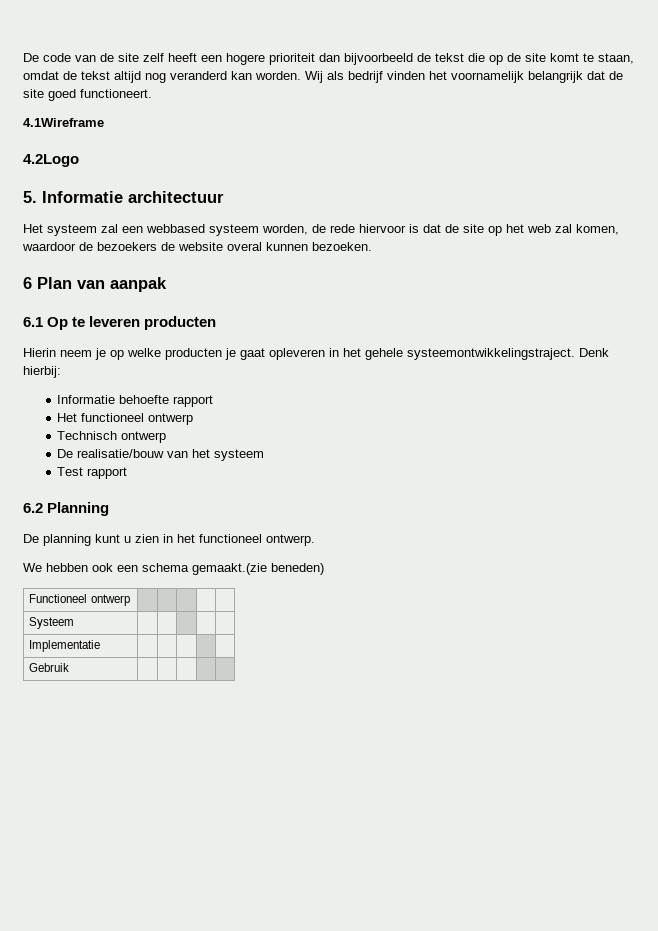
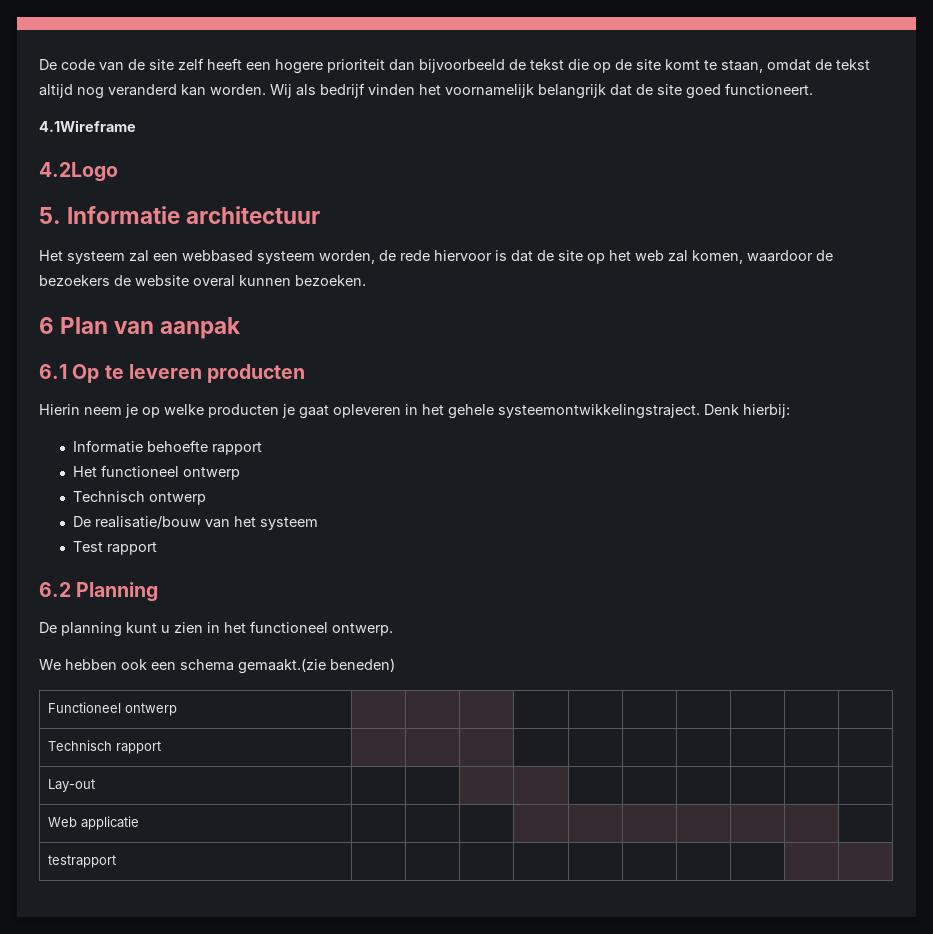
[29,617,75,629] [29,640,101,652] [29,663,70,672] // Systeem | | | | | // Implementatie | | | | | // Gebruik -> [48,740,162,754] [48,779,96,792] [48,816,140,830] [48,855,117,868] | | | | | // Technisch rapport | | | | | | | | | | // Lay-out | | | | | | | | | | // Web applicatie | | | | | | | | | | // testrapport | | | | |

